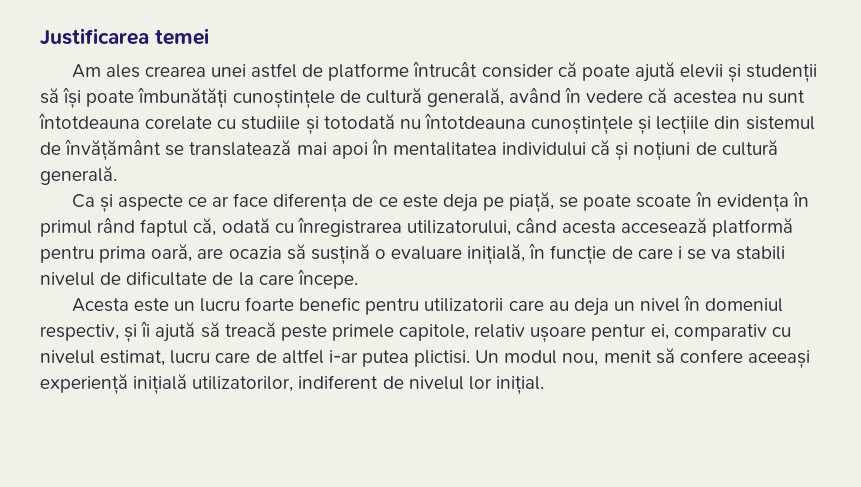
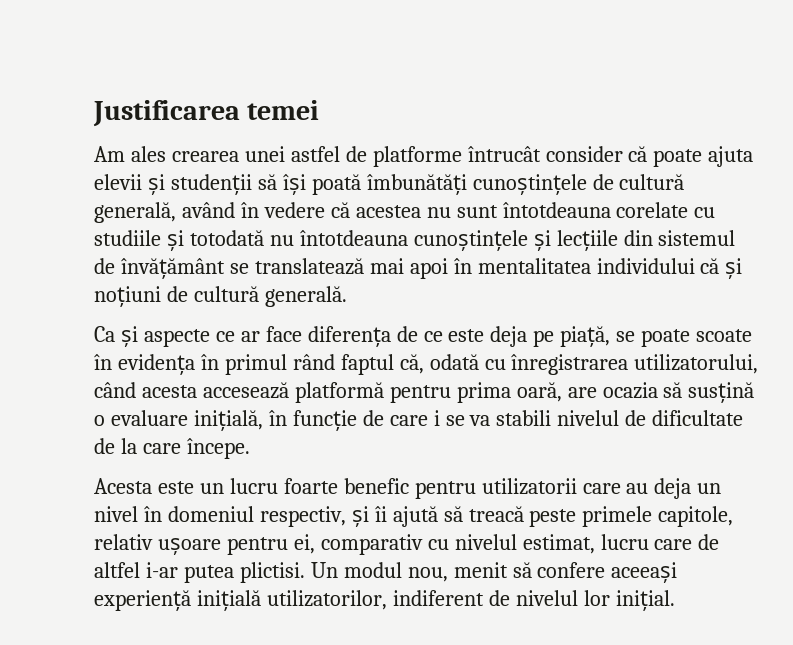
[634,62,675,82] ajută -> [708,146,754,167] ajuta
[86,90,135,107] poate -> [311,174,361,195] poată
[591,324,647,341] pentur -> [226,537,288,555] pentru

